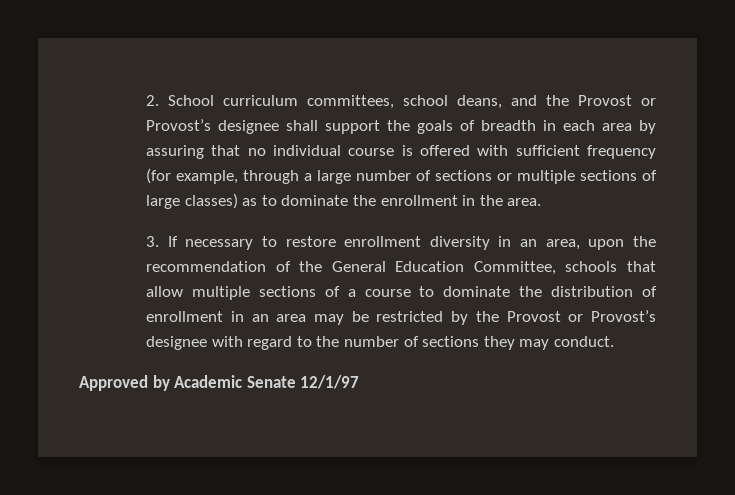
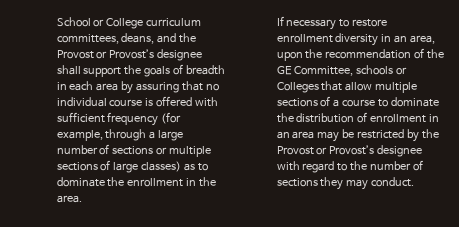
[146,95,215,106] 2. School -> [56,17,144,29] School or College
[403,95,449,106] school -> (119, 39) none
[146,236,160,247] 3. -> (82, 199) none
[331,261,618,275] General Education Committee, schools -> [276,65,408,76] [276,82,319,93] GE Committee, schools or Colleges
[79,375,360,391] // Approved by Academic Senate 12/1/97 -> (415, 182) none

